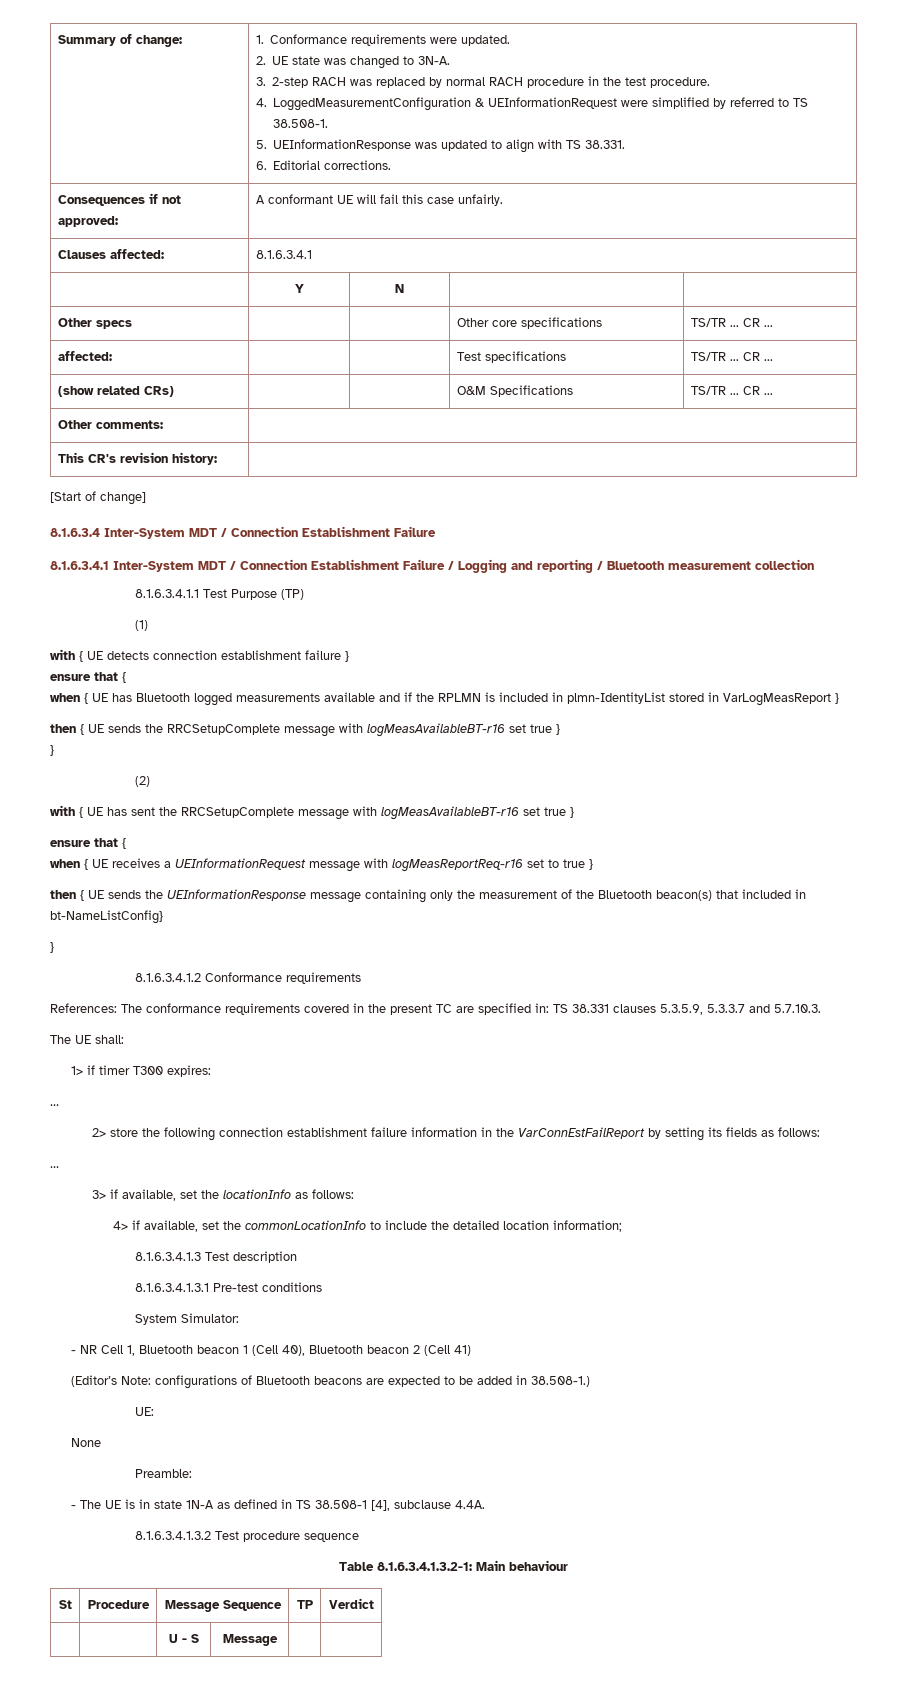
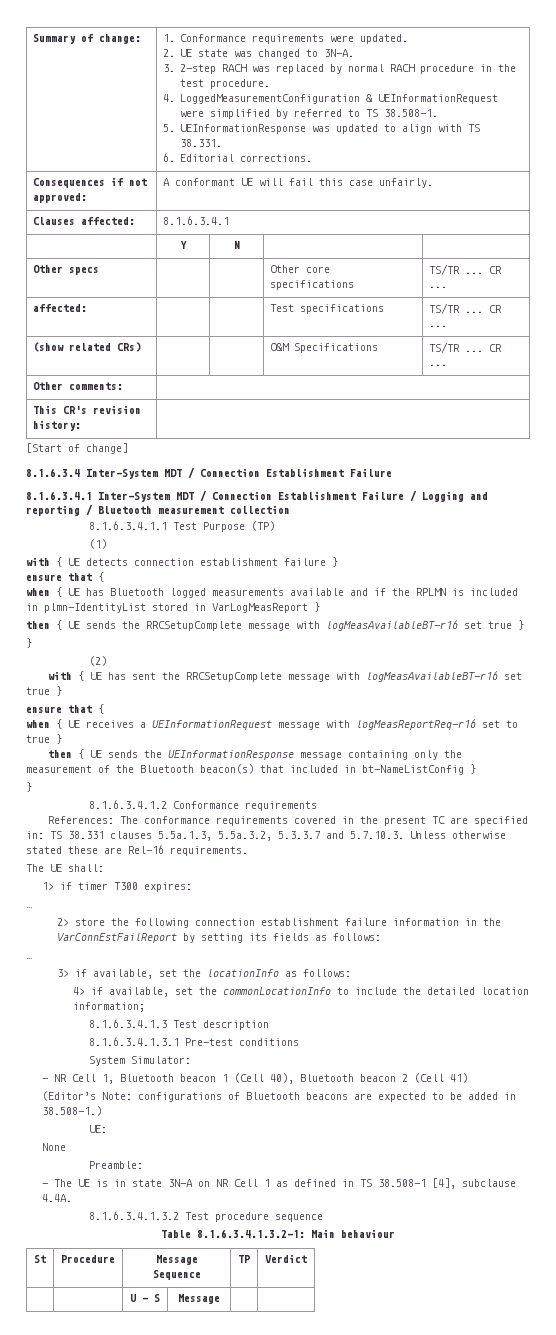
[50,910,163,924] bt-NameListConfig} -> [362,764,476,775] bt-NameListConfig }
[660,1004,703,1015] 5.3.5.9, -> [158,831,272,841] 5.5a.1.3, 5.5a.3.2,
(821, 1008) none -> [410,831,506,839] [26,845,248,856] Unless otherwise stated these are Rel-16 requirements.
[186,1500,215,1509] 1N-A -> [167,1179,270,1187] 3N-A on NR Cell 1

